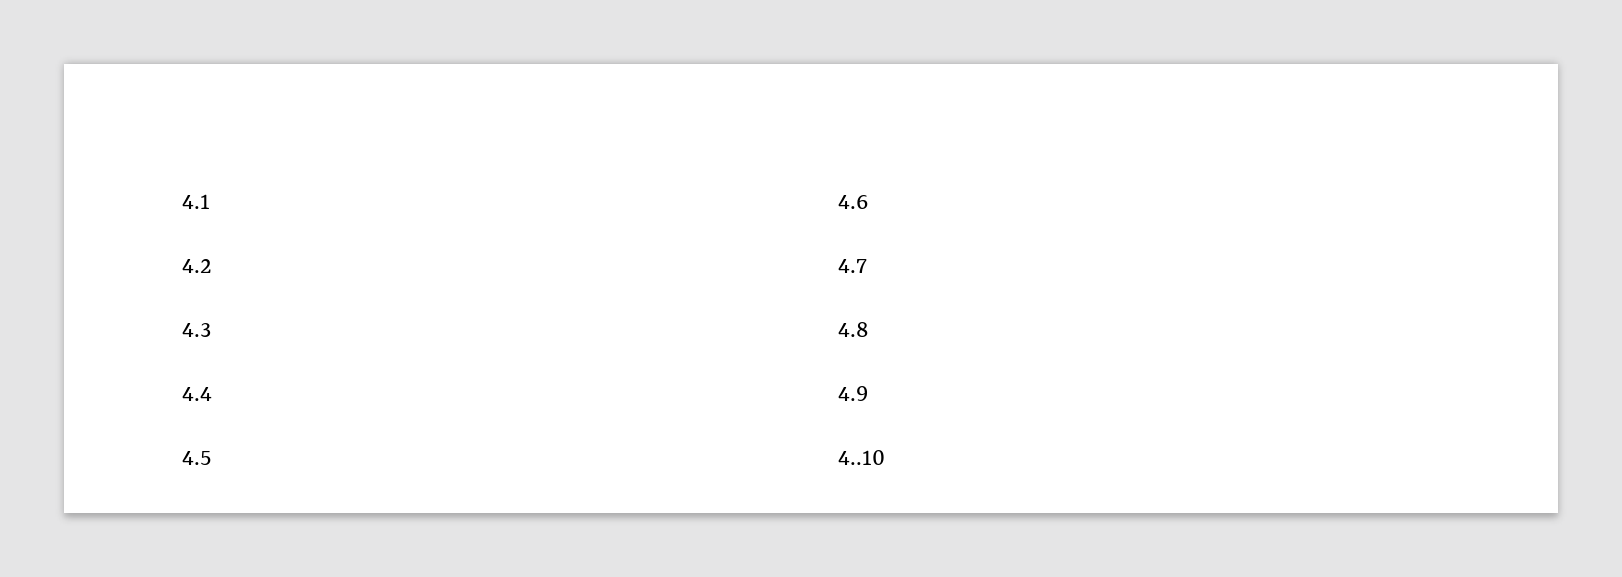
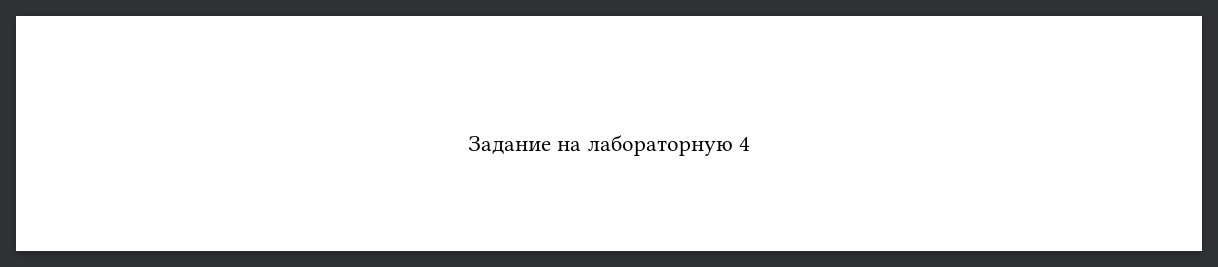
[182,194,210,209] [182,259,212,273] [182,323,211,337] [182,387,212,401] [182,451,212,465] [838,195,868,209] [838,259,867,273] [838,322,869,337] [838,386,868,401] [838,450,885,465] 4.1 // 4.2 // 4.3 // 4.4 // 4.5 // 4.6 // 4.7 // 4.8 // 4.9 // 4..10 -> [468,134,750,156] Задание на лабораторную 4

